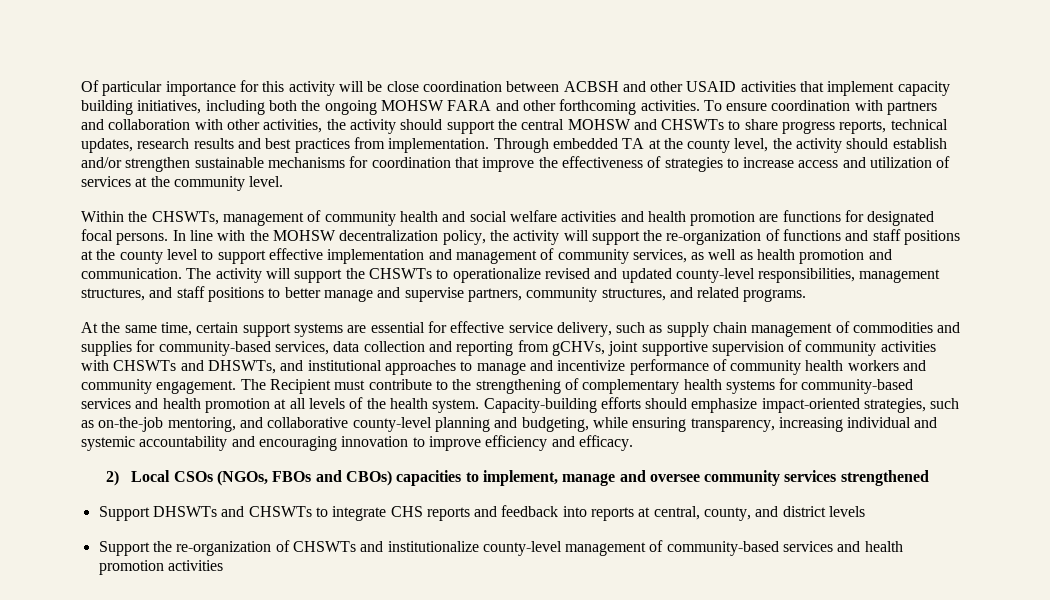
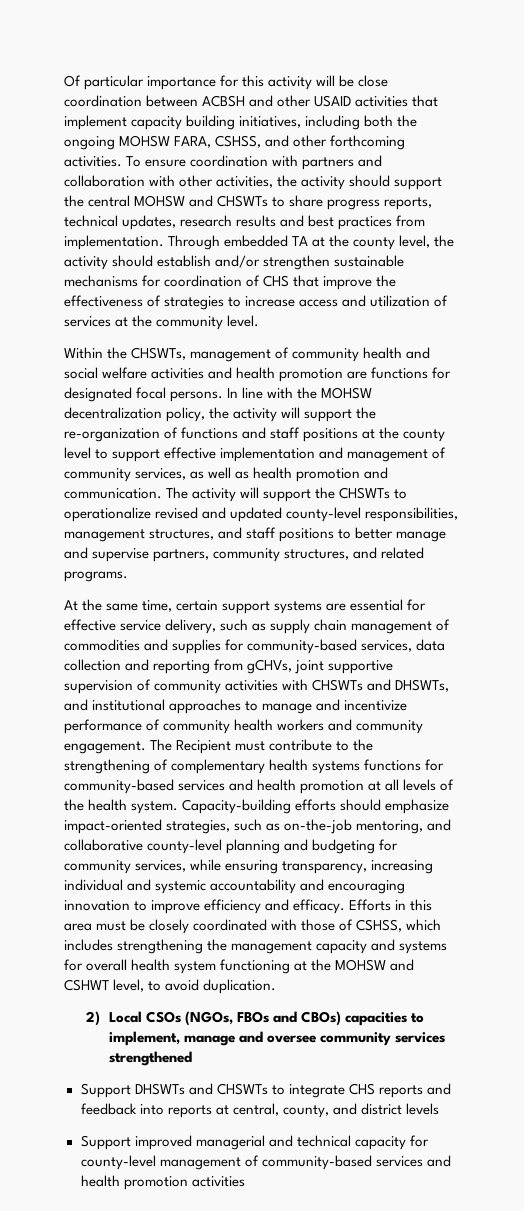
[447,100,492,111] FARA -> [174,135,262,148] FARA, CSHSS,
(451, 162) none -> [246,275,290,287] of CHS
(775, 387) none -> [364,759,422,771] functions
[521,417,589,432] budgeting, -> [312,839,399,854] [64,860,187,874] budgeting for community services,
(633, 443) none -> [349,899,433,911] [64,919,442,934] [64,939,448,954] [64,959,415,974] [64,979,277,994] Efforts in this area must be closely coordinated with those of CSHSS, which includes strengthening the management capacity and systems for overall health system functioning at the MOHSW and CSHWT level, to avoid duplication.
[152,540,479,556] the re-organization of CHSWTs and institutionalize -> [134,1135,429,1150] improved managerial and technical capacity for

